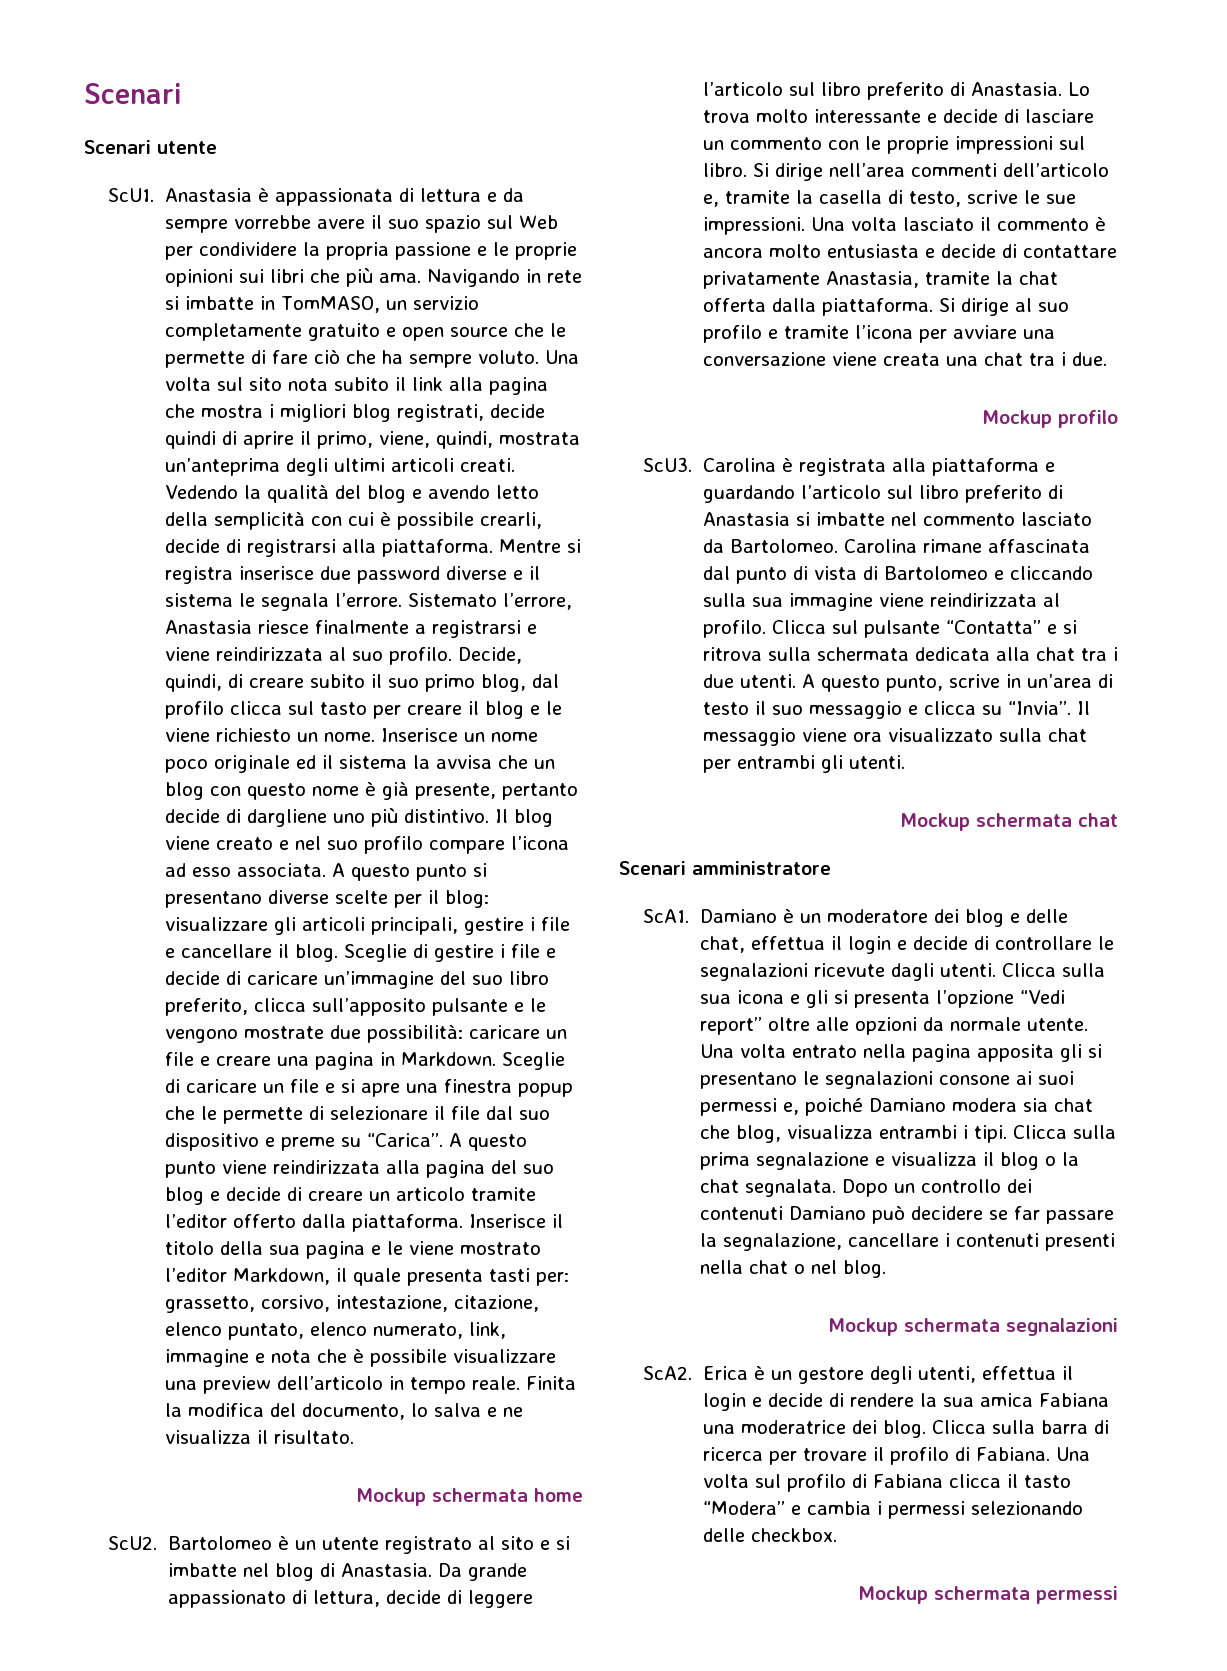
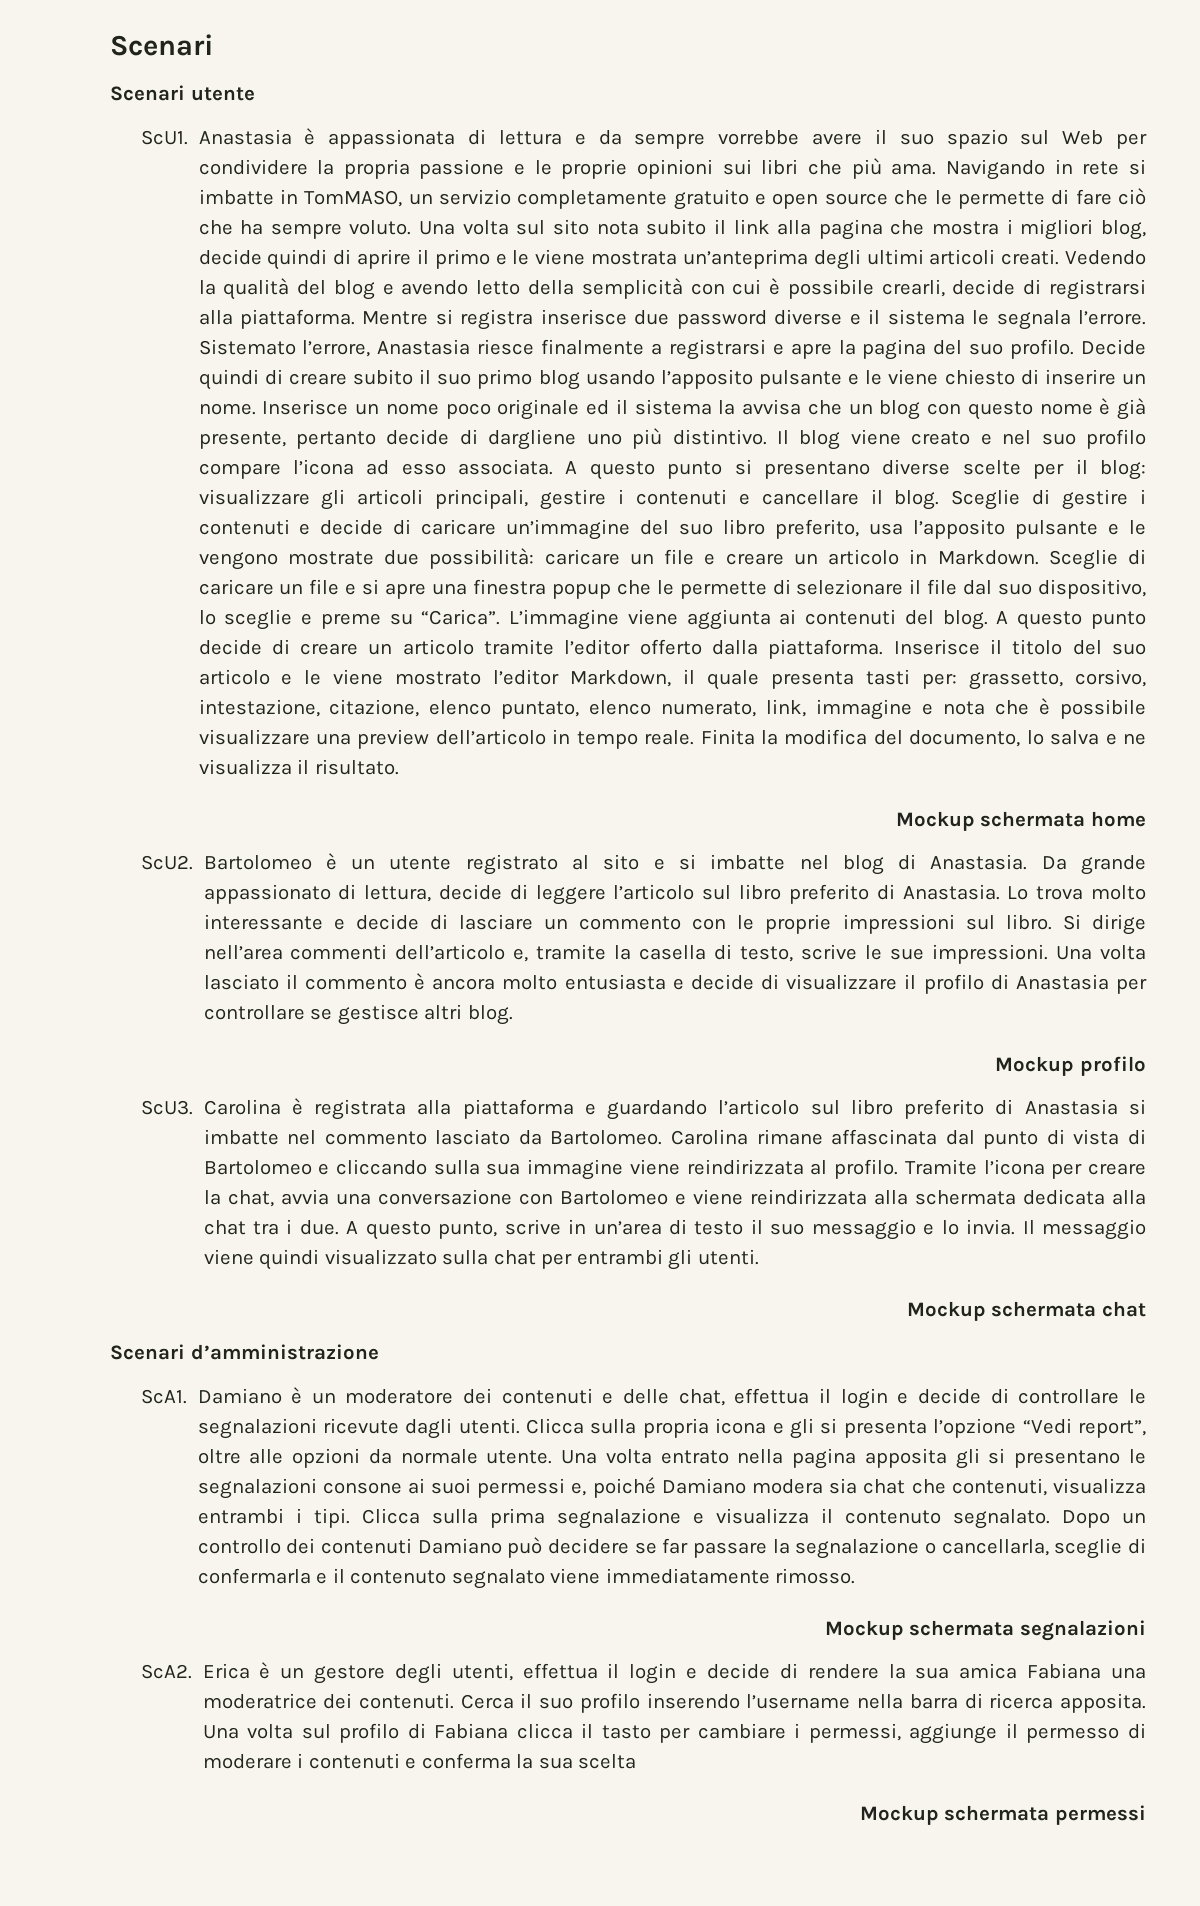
[351,404,484,422] blog registrati, -> [1100,220,1146,240] blog,
[316,431,493,449] primo, viene, quindi, -> [434,249,586,269] primo e le viene
[164,647,522,665] [164,674,222,692] viene reindirizzata al suo profilo. Decide, quindi, -> [790,339,1146,360] [198,369,259,390] apre la pagina del suo profilo. Decide quindi
[480,674,559,692] [164,701,562,719] [164,728,291,742] blog, dal profilo clicca sul tasto per creare il blog e le viene richiesto -> [538,369,1116,390] blog usando l’apposito pulsante e le viene chiesto di inserire
[540,917,570,931] file -> [635,489,727,505] contenuti
[510,944,540,958] file -> [198,519,290,535] contenuti
[253,998,426,1016] clicca sull’apposito -> [869,519,1006,539] usa l’apposito
[276,1052,374,1070] una pagina -> [793,549,900,565] un articolo
[164,1133,259,1151] dispositivo -> [1038,579,1147,599] [198,609,293,630] dispositivo, lo sceglie
[448,1133,527,1151] [164,1160,554,1178] [164,1187,220,1205] A questo punto viene reindirizzata alla pagina del suo blog e -> [509,609,1146,630] L’immagine viene aggiunta ai contenuti del blog. A questo punto
[219,1241,365,1259] della sua pagina -> [1072,640,1146,655] [198,669,270,685] del suo articolo
[1022,245,1117,258] [702,271,1058,289] [702,298,1069,316] [702,325,1055,343] [702,352,1107,366] contattare privatamente Anastasia, tramite la chat offerta dalla piattaforma. Si dirige al suo profilo e tramite l’icona per avviare una conversazione viene creata una chat tra i due. -> [786,974,1147,994] [203,1004,513,1025] visualizzare il profilo di Anastasia per controllare se gestisce altri blog.
[771,620,1077,638] [702,647,811,661] Clicca sul pulsante “Contatta” e si ritrova sulla -> [904,1159,1146,1179] [203,1189,908,1207] Tramite l’icona per creare la chat, avvia una conversazione con Bartolomeo e viene reindirizzata alla
[702,674,796,688] due utenti. -> [299,1220,339,1235] due.
[923,701,1071,715] clicca su “Invia”. -> [941,1219,1016,1235] lo invia.
[852,732,882,742] ora -> [259,1249,320,1270] quindi
[692,861,831,875] amministratore -> [190,1344,379,1360] d’amministrazione
[964,909,1004,927] blog -> [501,1388,593,1404] contenuti
[699,994,731,1004] sua -> [642,1418,709,1438] propria
[699,1017,762,1035] report” -> [1077,1420,1146,1438] report”,
[735,1125,781,1143] blog, -> [951,1478,1047,1496] contenuti,
[999,1152,1079,1170] [699,1179,836,1197] blog o la chat segnalata. -> [844,1509,1050,1529] contenuto segnalato.
[722,1233,1115,1251] [699,1260,886,1278] segnalazione, cancellare i contenuti presenti nella chat o nel blog. -> [795,1538,1146,1559] [197,1568,856,1589] segnalazione o cancellarla, sceglie di confermarla e il contenuto segnalato viene immediatamente rimosso.
[882,1420,1109,1438] [702,1447,1050,1465] blog. Clicca sulla barra di ricerca per trovare il profilo di Fabiana. -> [358,1693,1146,1713] contenuti. Cerca il suo profilo inserendo l’username nella barra di ricerca apposita.
[702,1501,1083,1519] [702,1528,837,1542] “Modera” e cambia i permessi selezionando delle checkbox. -> [659,1723,1146,1744] [202,1753,637,1769] per cambiare i permessi, aggiunge il permesso di moderare i contenuti e conferma la sua scelta

